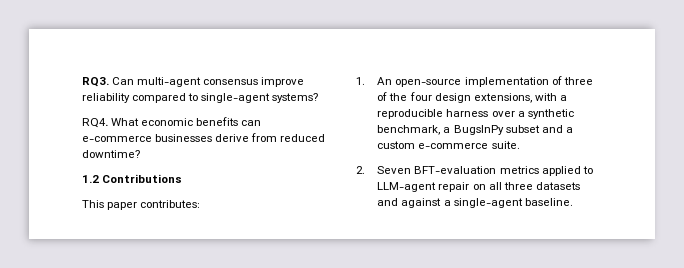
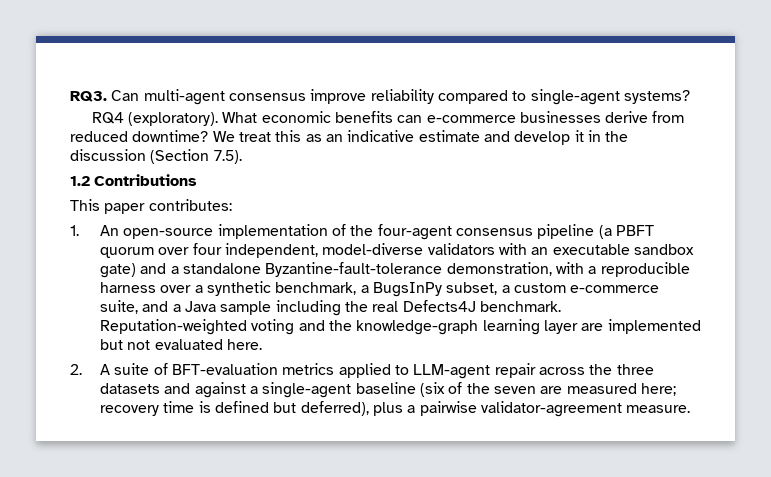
[82,118,108,128] RQ4. -> [91,112,218,126] RQ4 (exploratory).
(140, 154) none -> [212,130,629,145] [70,149,242,164] We treat this as an indicative estimate and develop it in the discussion (Section 7.5).
[563,77,593,85] [377,92,532,103] three of the four design extensions, -> [350,224,654,240] [100,243,694,258] [100,262,552,278] the four-agent consensus pipeline (a PBFT quorum over four independent, model-diverse validators with an executable sandbox gate) and a standalone Byzantine-fault-tolerance demonstration,
[505,125,563,133] subset and -> [446,282,498,295] subset,
[491,141,520,149] [356,166,412,174] suite. // 2. Seven -> [100,300,561,316] [100,319,701,335] [100,339,263,350] [70,363,168,375] suite, and a Java sample including the real Defects4J benchmark. Reputation-weighted voting and the knowledge-graph learning layer are implemented but not evaluated here. // 2. A suite of
[472,182,502,190] on all -> [538,364,613,375] across the
[524,198,573,206] baseline. -> [355,382,676,397] [100,401,691,417] baseline (six of the seven are measured here; recovery time is defined but deferred), plus a pairwise validator-agreement measure.

